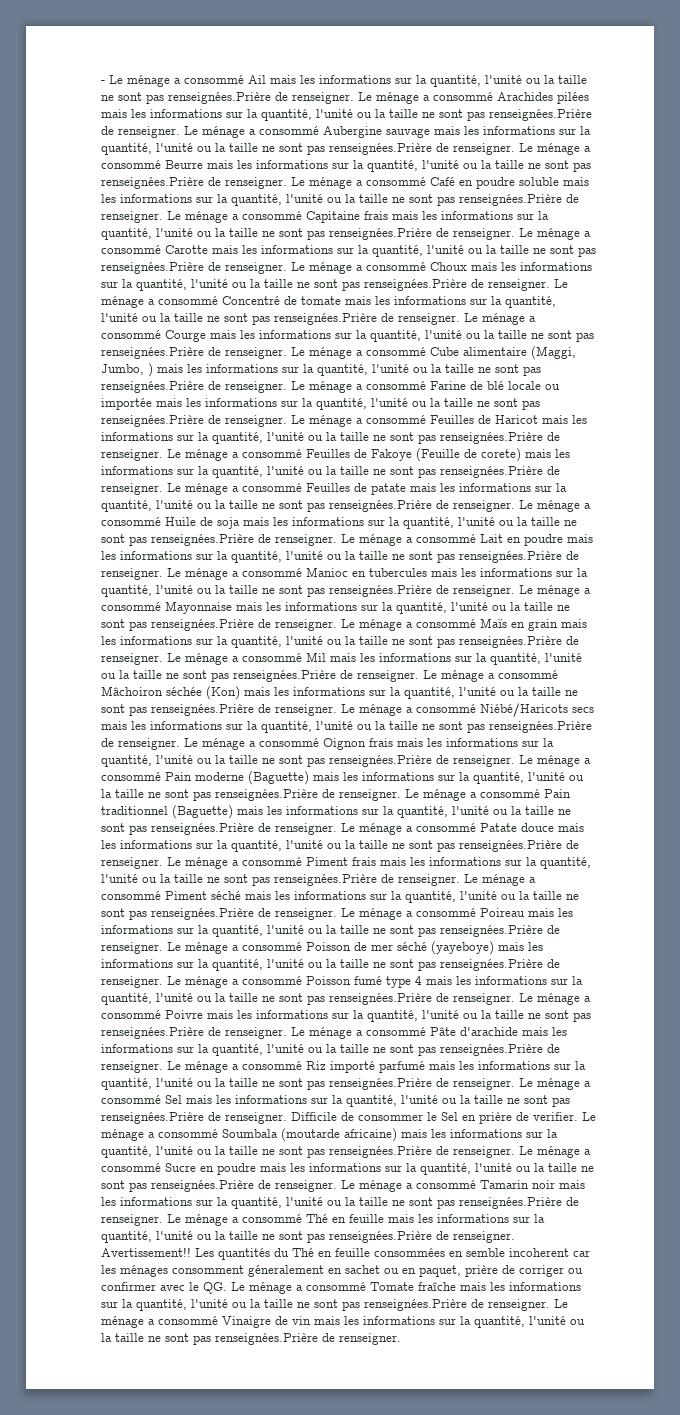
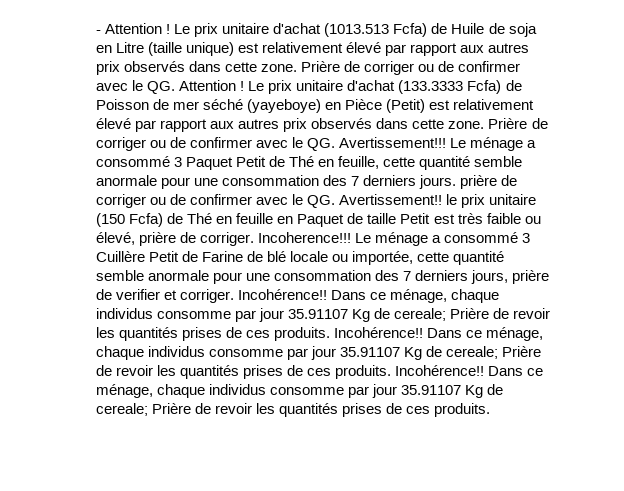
[109,75,588,87] [101,92,590,104] [101,109,593,121] [101,126,592,138] [101,143,592,155] [101,160,592,172] [101,177,590,189] [101,194,580,206] [101,211,550,223] [101,228,592,240] [101,245,597,257] [101,262,593,274] [101,279,569,291] [101,296,557,308] [101,313,537,325] [101,330,595,342] [101,346,577,360] [101,363,542,377] [101,381,427,393] Le ménage a consommé Ail mais les informations sur la quantité, l'unité ou la taille ne sont pas renseignées.Prière de renseigner. Le ménage a consommé Arachides pilées mais les informations sur la quantité, l'unité ou la taille ne sont pas renseignées.Prière de renseigner. Le ménage a consommé Aubergine sauvage mais les informations sur la quantité, l'unité ou la taille ne sont pas renseignées.Prière de renseigner. Le ménage a consommé Beurre mais les informations sur la quantité, l'unité ou la taille ne sont pas renseignées.Prière de renseigner. Le ménage a consommé Café en poudre soluble mais les informations sur la quantité, l'unité ou la taille ne sont pas renseignées.Prière de renseigner. Le ménage a consommé Capitaine frais mais les informations sur la quantité, l'unité ou la taille ne sont pas renseignées.Prière de renseigner. Le ménage a consommé Carotte mais les informations sur la quantité, l'unité ou la taille ne sont pas renseignées.Prière de renseigner. Le ménage a consommé Choux mais les informations sur la quantité, l'unité ou la taille ne sont pas renseignées.Prière de renseigner. Le ménage a consommé Concentré de tomate mais les informations sur la quantité, l'unité ou la taille ne sont pas renseignées.Prière de renseigner. Le ménage a consommé Courge mais les informations sur la quantité, l'unité ou la taille ne sont pas renseignées.Prière de renseigner. Le ménage a consommé Cube alimentaire (Maggi, Jumbo, ) mais les informations sur la quantité, l'unité ou la taille ne sont pas renseignées.Prière de renseigner. Le ménage a consommé -> [105,23,537,37] [95,42,530,56] [95,61,521,75] [95,80,522,94] [95,99,535,113] [95,118,548,132] [95,137,537,151] [95,156,523,170] [95,175,518,189] [95,194,537,208] [95,213,541,227] [95,232,531,246] [95,251,199,262] Attention ! Le prix unitaire d'achat (1013.513 Fcfa) de Huile de soja en Litre (taille unique) est relativement élevé par rapport aux autres prix observés dans cette zone. Prière de corriger ou de confirmer avec le QG. Attention ! Le prix unitaire d'achat (133.3333 Fcfa) de Poisson de mer séché (yayeboye) en Pièce (Petit) est relativement élevé par rapport aux autres prix observés dans cette zone. Prière de corriger ou de confirmer avec le QG. Avertissement!!! Le ménage a consommé 3 Paquet Petit de Thé en feuille, cette quantité semble anormale pour une consommation des 7 derniers jours. prière de corriger ou de confirmer avec le QG. Avertissement!! le prix unitaire (150 Fcfa) de Thé en feuille en Paquet de taille Petit est très faible ou élevé, prière de corriger. Incoherence!!! Le ménage a consommé 3 Cuillère Petit de
[101,398,541,410] [101,415,588,427] [101,432,561,444] [101,448,571,462] [101,466,561,478] [101,483,568,495] [101,500,592,512] [101,517,578,529] [101,534,594,546] [101,551,580,563] [101,567,589,580] [101,585,592,597] [101,601,571,614] [101,618,588,631] [101,636,580,648] [101,652,583,665] [101,670,559,682] [101,686,579,700] [101,703,595,717] [101,721,593,733] [101,738,555,750] [101,755,592,767] [101,771,585,785] [101,789,572,801] [101,805,572,819] [101,823,585,835] [101,840,580,852] [101,857,592,869] [101,874,537,886] [101,891,580,903] [101,908,574,920] [101,925,561,937] [101,941,544,955] [101,959,561,971] [101,976,584,988] [101,993,592,1005] [101,1010,592,1022] [101,1027,568,1039] [101,1044,561,1056] [101,1061,587,1073] [101,1078,592,1090] [101,1095,571,1107] [101,1112,597,1124] [101,1128,559,1142] [101,1146,592,1158] [101,1163,595,1175] [101,1180,586,1192] [101,1197,580,1209] [101,1214,546,1226] [101,1231,516,1243] [101,1247,591,1260] [101,1265,584,1277] [101,1282,582,1294] [101,1299,569,1311] [101,1316,586,1328] [101,1333,402,1345] importée mais les informations sur la quantité, l'unité ou la taille ne sont pas renseignées.Prière de renseigner. Le ménage a consommé Feuilles de Haricot mais les informations sur la quantité, l'unité ou la taille ne sont pas renseignées.Prière de renseigner. Le ménage a consommé Feuilles de Fakoye (Feuille de corete) mais les informations sur la quantité, l'unité ou la taille ne sont pas renseignées.Prière de renseigner. Le ménage a consommé Feuilles de patate mais les informations sur la quantité, l'unité ou la taille ne sont pas renseignées.Prière de renseigner. Le ménage a consommé Huile de soja mais les informations sur la quantité, l'unité ou la taille ne sont pas renseignées.Prière de renseigner. Le ménage a consommé Lait en poudre mais les informations sur la quantité, l'unité ou la taille ne sont pas renseignées.Prière de renseigner. Le ménage a consommé Manioc en tubercules mais les informations sur la quantité, l'unité ou la taille ne sont pas renseignées.Prière de renseigner. Le ménage a consommé Mayonnaise mais les informations sur la quantité, l'unité ou la taille ne sont pas renseignées.Prière de renseigner. Le ménage a consommé Maïs en grain mais les informations sur la quantité, l'unité ou la taille ne sont pas renseignées.Prière de renseigner. Le ménage a consommé Mil mais les informations sur la quantité, l'unité ou la taille ne sont pas renseignées.Prière de renseigner. Le ménage a consommé Mâchoiron séchée (Kon) mais les informations sur la quantité, l'unité ou la taille ne sont pas renseignées.Prière de renseigner. Le ménage a consommé Niébé/Haricots secs mais les informations sur la quantité, l'unité ou la taille ne sont pas renseignées.Prière de renseigner. Le ménage a consommé Oignon frais mais les informations sur la quantité, l'unité ou la taille ne sont pas renseignées.Prière de renseigner. Le ménage a consommé Pain moderne (Baguette) mais les informations sur la quantité, l'unité ou la taille ne sont pas renseignées.Prière de renseigner. Le ménage a consommé Pain traditionnel (Baguette) mais les informations sur la quantité, l'unité ou la taille ne sont pas renseignées.Prière de renseigner. Le ménage a consommé Patate douce mais les informations sur la quantité, l'unité ou la taille ne sont pas renseignées.Prière de renseigner. Le ménage a consommé Piment frais mais les informations sur la quantité, l'unité ou la taille ne sont pas renseignées.Prière de renseigner. Le ménage a consommé Piment séché mais les informations sur la quantité, l'unité ou la taille ne sont pas renseignées.Prière de renseigner. Le ménage a consommé Poireau mais les informations sur la quantité, l'unité ou la taille ne sont pas renseignées.Prière de renseigner. Le ménage a consommé Poisson de mer séché (yayeboye) mais les informations sur la quantité, l'unité ou la taille ne sont pas renseignées.Prière de renseigner. Le ménage a consommé Poisson fumé type 4 mais les informations sur la quantité, l'unité ou la taille ne sont pas renseignées.Prière de renseigner. Le ménage a consommé Poivre mais les informations sur la quantité, l'unité ou la taille ne sont pas renseignées.Prière de renseigner. Le ménage a consommé Pâte d'arachide mais les informations sur la quantité, l'unité ou la taille ne sont pas renseignées.Prière de renseigner. Le ménage a consommé Riz importé parfumé mais les informations sur la quantité, l'unité ou la taille ne sont pas renseignées.Prière de renseigner. Le ménage a consommé Sel mais les informations sur la quantité, l'unité ou la taille ne sont pas renseignées.Prière de renseigner. Difficile de consommer le Sel en prière de verifier. Le ménage a consommé Soumbala (moutarde africaine) mais les informations sur la quantité, l'unité ou la taille ne sont pas renseignées.Prière de renseigner. Le ménage a consommé Sucre en poudre mais les informations sur la quantité, l'unité ou la taille ne sont pas renseignées.Prière de renseigner. Le ménage a consommé Tamarin noir mais les informations sur la quantité, l'unité ou la taille ne sont pas renseignées.Prière de renseigner. Le ménage a consommé Thé en feuille mais les informations sur la quantité, l'unité ou la taille ne sont pas renseignées.Prière de renseigner. Avertissement!! Les quantités du Thé en feuille consommées en semble incoherent car les ménages consomment géneralement en sachet ou en paquet, prière de corriger ou confirmer avec le QG. Le ménage a consommé Tomate fraîche mais les informations sur la quantité, l'unité ou la taille ne sont pas renseignées.Prière de renseigner. Le ménage a consommé Vinaigre de vin mais les informations sur la quantité, l'unité ou la taille ne sont pas renseignées.Prière de renseigner. -> [352,251,505,265] [95,270,550,284] [95,289,500,303] [95,308,551,322] [95,327,544,341] [95,346,542,360] [95,365,544,379] [95,384,504,398] [95,403,491,417] importée, cette quantité semble anormale pour une consommation des 7 derniers jours, prière de verifier et corriger. Incohérence!! Dans ce ménage, chaque individus consomme par jour 35.91107 Kg de cereale; Prière de revoir les quantités prises de ces produits. Incohérence!! Dans ce ménage, chaque individus consomme par jour 35.91107 Kg de cereale; Prière de revoir les quantités prises de ces produits. Incohérence!! Dans ce ménage, chaque individus consomme par jour 35.91107 Kg de cereale; Prière de revoir les quantités prises de ces produits.

